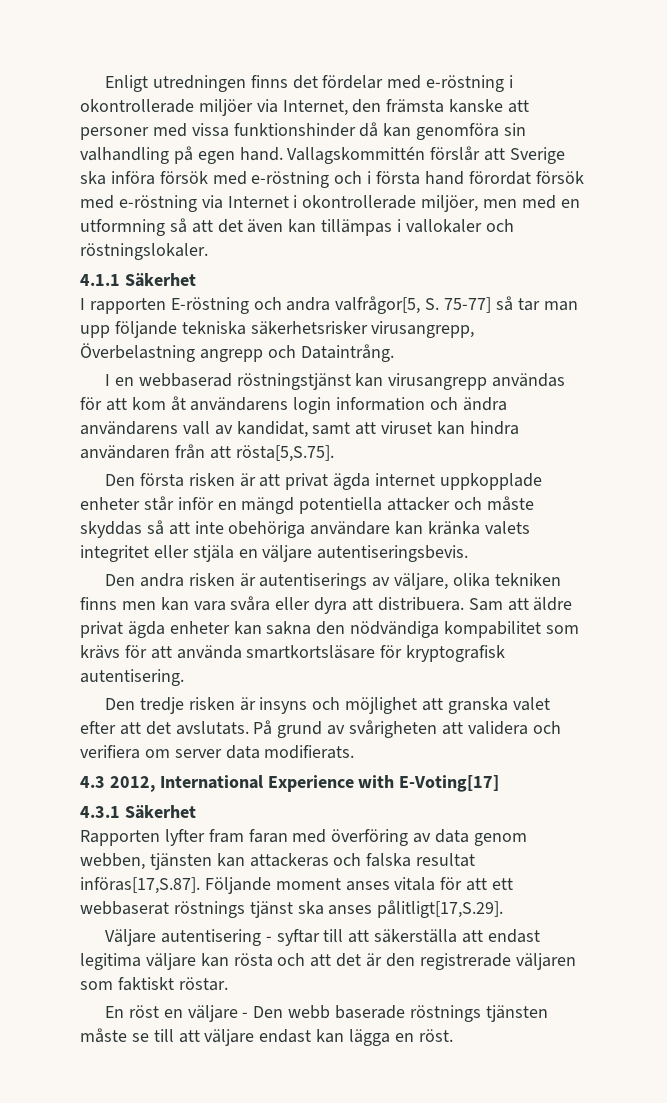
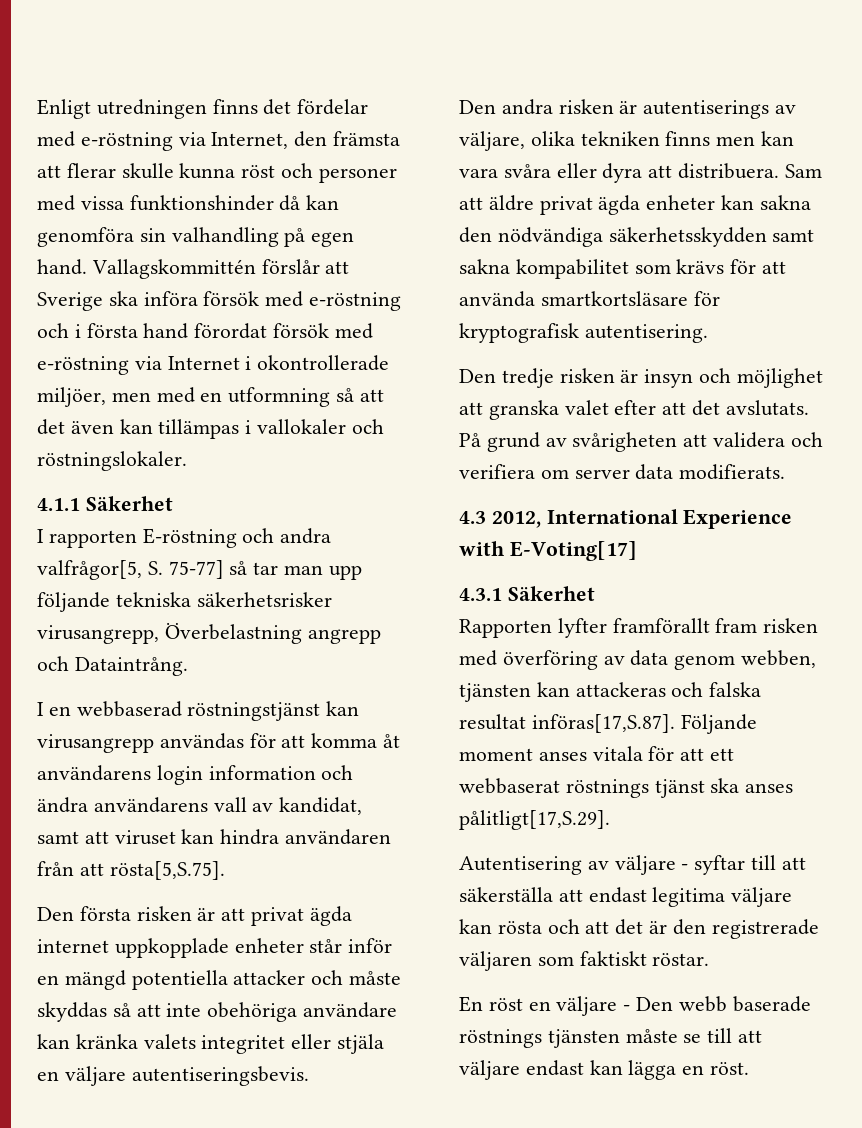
[509,75,514,88] [80,99,253,116] i okontrollerade miljöer -> (173, 141) none
[449,99,530,113] kanske att -> [37,163,314,179] att flerar skulle kunna röst och
[131,397,166,410] kom -> [311,733,378,748] komma
(440, 629) none -> [608,227,815,247] [459,259,510,274] säkerhetsskydden samt sakna
[259,697,308,714] insyns -> [644,369,694,388] insyn
[208,829,288,843] fram faran -> [612,618,819,633] framförallt fram risken
[104,929,261,946] Väljare autentisering -> [459,855,676,875] Autentisering av väljare

